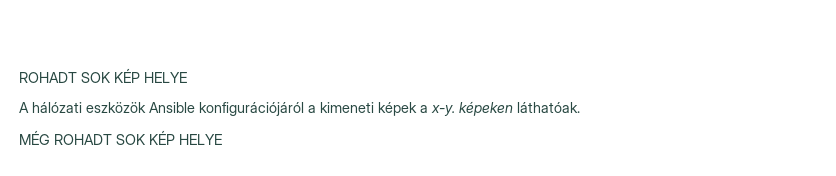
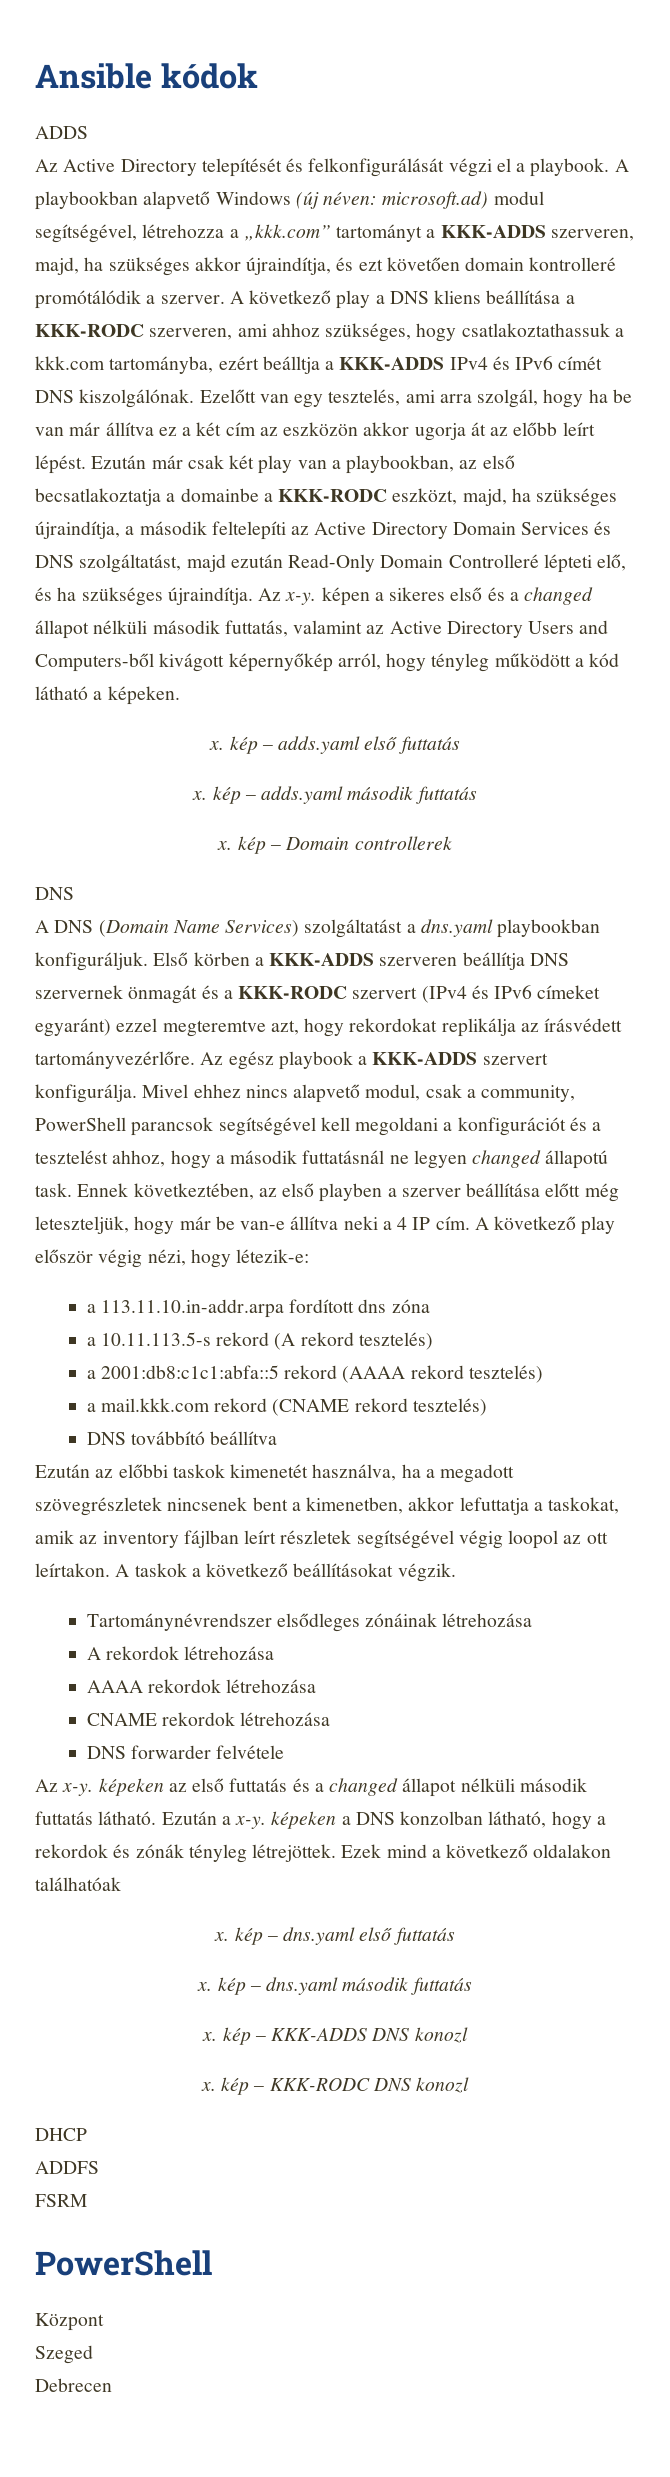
[19,68,187,83] [19,101,580,116] [19,130,222,145] ROHADT SOK KÉP HELYE // A hálózati eszközök Ansible konfigurációjáról a kimeneti képek a x-y. képeken láthatóak. // MÉG ROHADT SOK KÉP HELYE -> [35,63,258,89] [35,126,88,139] [35,158,629,177] [35,191,544,210] [35,224,634,243] [35,257,617,276] [35,290,575,309] [35,323,624,342] [35,356,603,374] [35,389,632,408] [35,422,595,441] [35,455,515,474] [35,488,618,507] [35,521,612,540] [35,554,627,573] [35,587,594,606] [35,620,609,639] [35,653,620,672] [35,686,180,705] [209,736,460,754] [192,786,477,804] [217,836,452,854] [35,887,74,900] [35,919,601,938] [35,952,569,971] [35,985,601,1004] [35,1018,623,1037] [35,1051,548,1070] [35,1084,576,1103] [35,1117,602,1136] [35,1150,609,1169] [35,1183,619,1202] [35,1216,616,1235] [35,1249,310,1268] [86,1299,430,1318] [86,1332,433,1350] [86,1365,543,1383] [86,1398,487,1416] [86,1431,278,1445] [35,1464,515,1483] [35,1497,620,1516] [35,1530,608,1549] [35,1563,456,1582] [86,1613,533,1632] [86,1646,275,1660] [86,1679,317,1693] [86,1712,331,1726] [86,1745,285,1759] [35,1778,587,1797] [35,1811,606,1830] [35,1844,612,1863] [35,1877,121,1891] [214,1927,455,1945] [197,1977,472,1995] [202,2027,468,2045] [200,2077,470,2095] [35,2128,87,2141] [35,2161,99,2174] [35,2194,87,2207] [35,2250,212,2276] [35,2313,104,2331] [35,2345,93,2364] [35,2378,112,2392] Ansible kódok // ADDS // Az Active Directory telepítését és felkonfigurálását végzi el a playbook. A playbookban alapvető Windows (új néven: microsoft.ad) modul segítségével, létrehozza a „kkk.com” tartományt a KKK-ADDS szerveren, majd, ha szükséges akkor újraindítja, és ezt követően domain kontrolleré promótálódik a szerver. A következő play a DNS kliens beállítása a KKK-RODC szerveren, ami ahhoz szükséges, hogy csatlakoztathassuk a kkk.com tartományba, ezért beálltja a KKK-ADDS IPv4 és IPv6 címét DNS kiszolgálónak. Ezelőtt van egy tesztelés, ami arra szolgál, hogy ha be van már állítva ez a két cím az eszközön akkor ugorja át az előbb leírt lépést. Ezután már csak két play van a playbookban, az első becsatlakoztatja a domainbe a KKK-RODC eszközt, majd, ha szükséges újraindítja, a második feltelepíti az Active Directory Domain Services és DNS szolgáltatást, majd ezután Read-Only Domain Controlleré lépteti elő, és ha szükséges újraindítja. Az x-y. képen a sikeres első és a changed állapot nélküli második futtatás, valamint az Active Directory Users and Computers-ből kivágott képernyőkép arról, hogy tényleg működött a kód látható a képeken. // x. kép – adds.yaml első futtatás // x. kép – adds.yaml második futtatás // x. kép – Domain controllerek // DNS // A DNS (Domain Name Services) szolgáltatást a dns.yaml playbookban konfiguráljuk. Első körben a KKK-ADDS szerveren beállítja DNS szervernek önmagát és a KKK-RODC szervert (IPv4 és IPv6 címeket egyaránt) ezzel megteremtve azt, hogy rekordokat replikálja az írásvédett tartományvezérlőre. Az egész playbook a KKK-ADDS szervert konfigurálja. Mivel ehhez nincs alapvető modul, csak a community, PowerShell parancsok segítségével kell megoldani a konfigurációt és a tesztelést ahhoz, hogy a második futtatásnál ne legyen changed állapotú task. Ennek következtében, az első playben a szerver beállítása előtt még leteszteljük, hogy már be van-e állítva neki a 4 IP cím. A következő play először végig nézi, hogy létezik-e: // a 113.11.10.in-addr.arpa fordított dns zóna // a 10.11.113.5-s rekord (A rekord tesztelés) // a 2001:db8:c1c1:abfa::5 rekord (AAAA rekord tesztelés) // a mail.kkk.com rekord (CNAME rekord tesztelés) // DNS továbbító beállítva // Ezután az előbbi taskok kimenetét használva, ha a megadott szövegrészletek nincsenek bent a kimenetben, akkor lefuttatja a taskokat, amik az inventory fájlban leírt részletek segítségével végig loopol az ott leírtakon. A taskok a következő beállításokat végzik. // Tartománynévrendszer elsődleges zónáinak létrehozása // A rekordok létrehozása // AAAA rekordok létrehozása // CNAME rekordok létrehozása // DNS forwarder felvétele // Az x-y. képeken az első futtatás és a changed állapot nélküli második futtatás látható. Ezután a x-y. képeken a DNS konzolban látható, hogy a rekordok és zónák tényleg létrejöttek. Ezek mind a következő oldalakon találhatóak // x. kép – dns.yaml első futtatás // x. kép – dns.yaml második futtatás // x. kép – KKK-ADDS DNS konozl // x. kép – KKK-RODC DNS konozl // DHCP // ADDFS // FSRM // PowerShell // Központ // Szeged // Debrecen

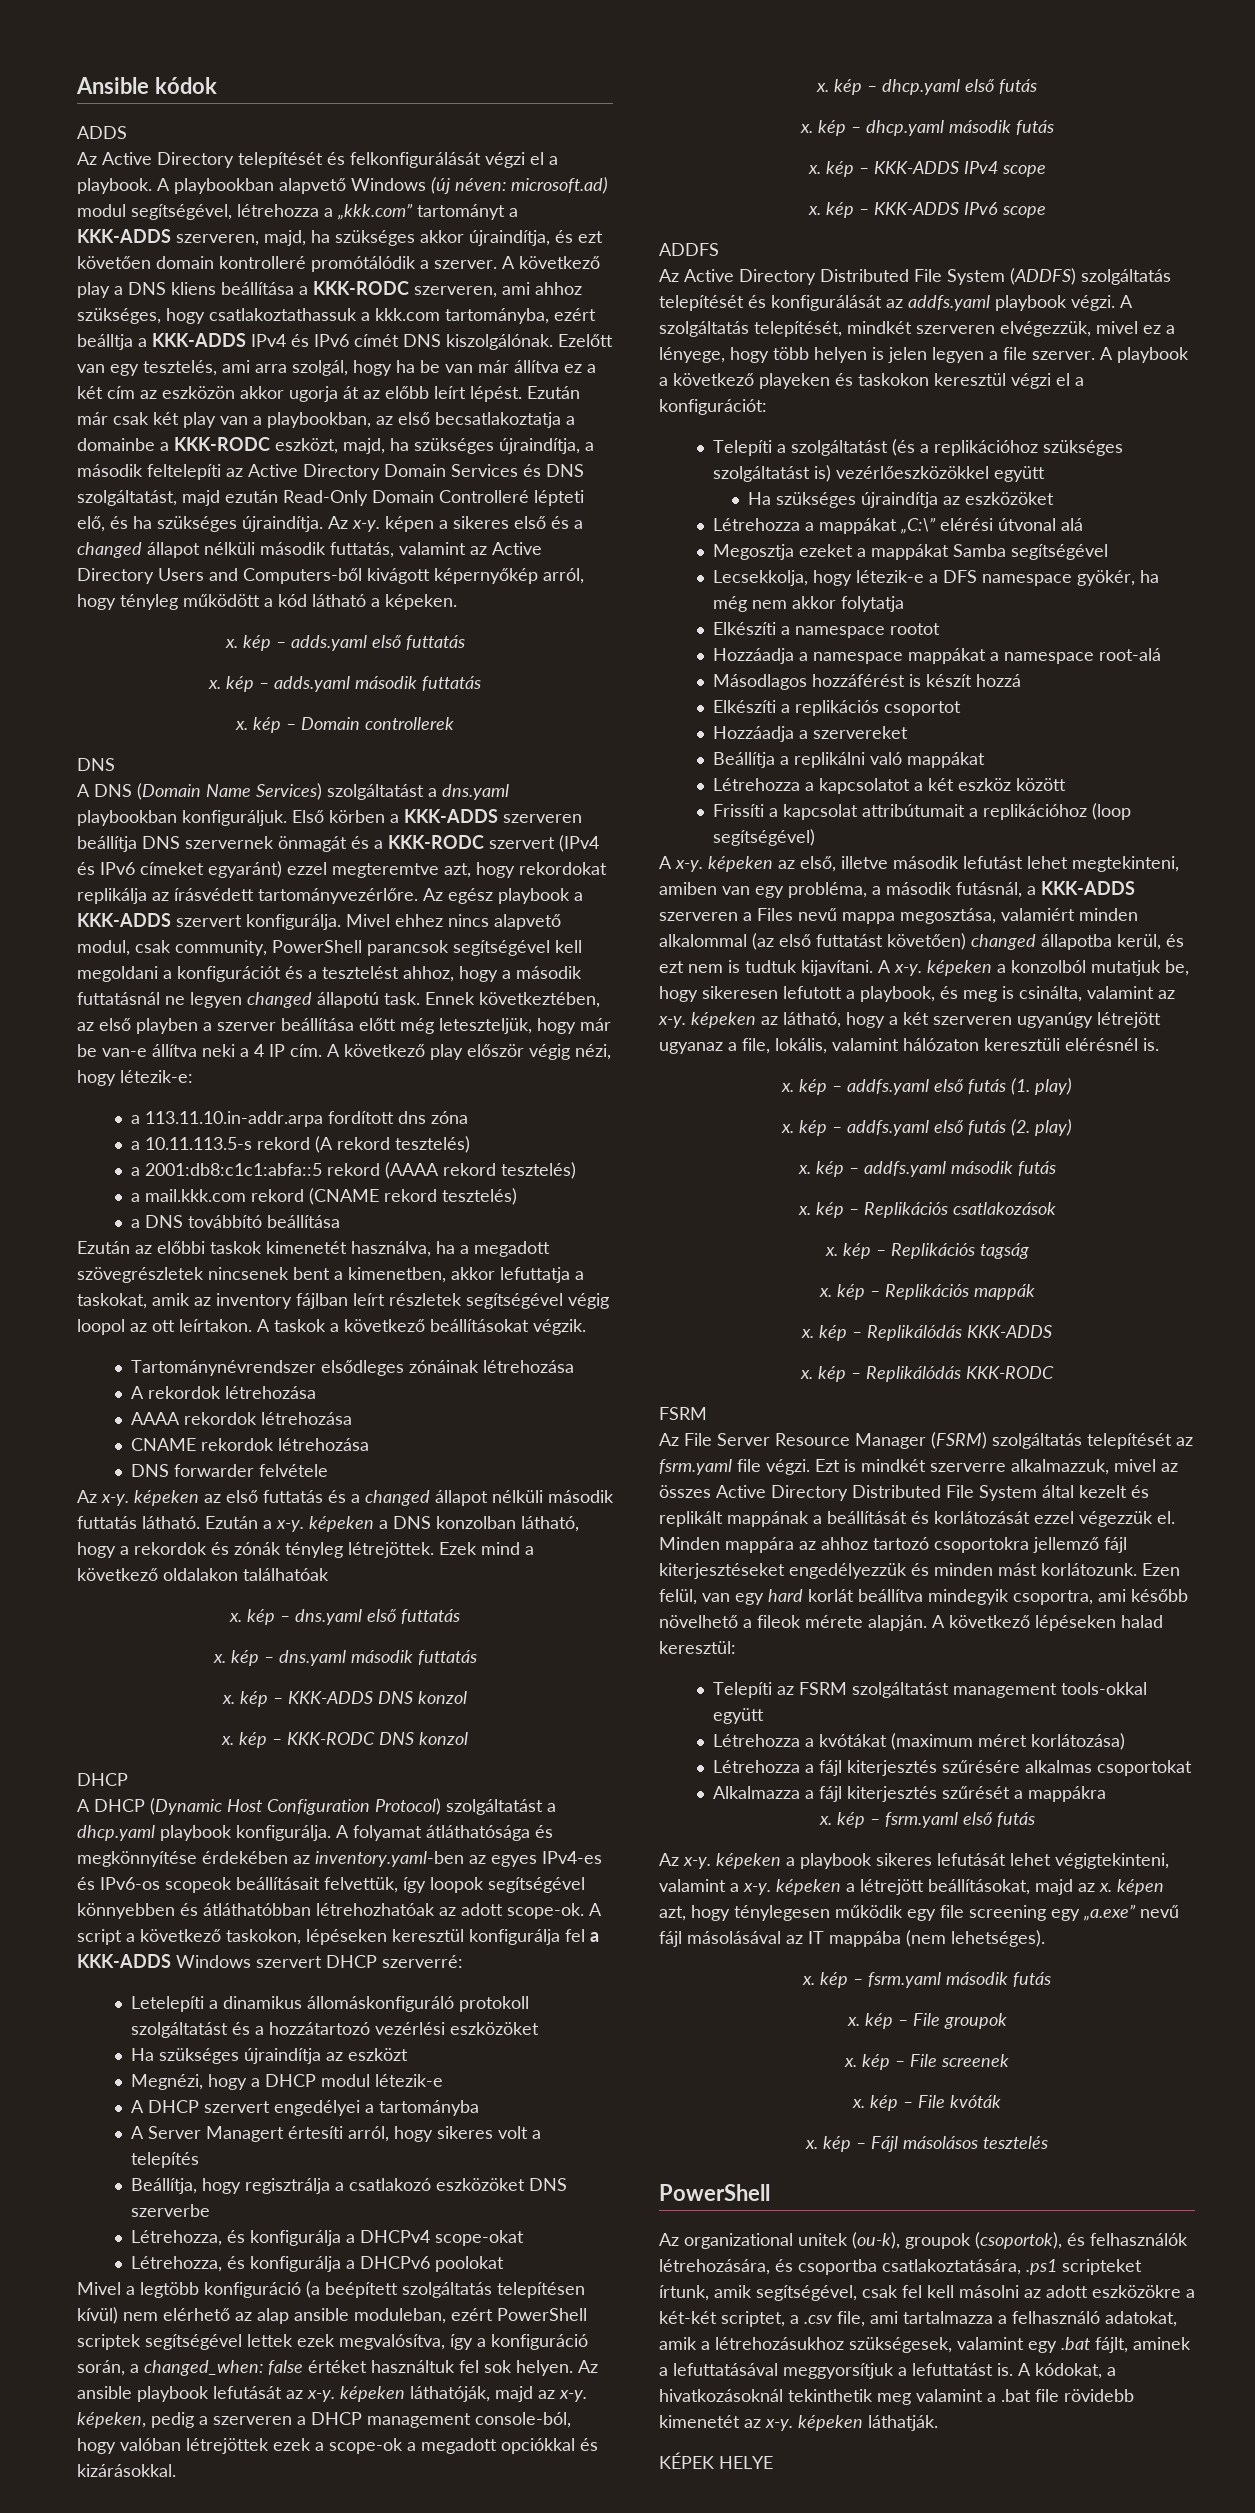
[466,1089,476,1098] a -> (171, 946) none
(487, 1407) none -> [131,1219,141,1228] a
[210,1431,278,1445] beállítva -> [267,1215,341,1228] beállítása
[414,2027,468,2043] konozl -> [418,1691,467,1704] konzol
[416,2077,470,2093] konozl -> [419,1732,468,1745] konzol
[35,2161,99,2174] [35,2194,87,2207] [35,2250,212,2276] [35,2313,104,2331] [35,2345,93,2364] [35,2378,112,2392] ADDFS // FSRM // PowerShell // Központ // Szeged // Debrecen -> [77,1798,556,1815] [77,1825,553,1841] [77,1851,602,1867] [77,1877,585,1893] [77,1903,602,1919] [77,1929,599,1945] [77,1954,463,1968] [131,1996,530,2012] [131,2022,540,2038] [131,2048,409,2064] [131,2074,444,2090] [131,2100,480,2116] [131,2126,542,2142] [131,2152,200,2168] [131,2178,568,2194] [131,2204,211,2217] [131,2230,525,2246] [131,2256,505,2272] [77,2281,585,2298] [77,2307,587,2324] [77,2334,588,2350] [77,2360,598,2376] [77,2386,587,2402] [77,2412,571,2428] [77,2438,598,2454] [77,2464,176,2477] [816,79,1037,95] [799,120,1054,136] [807,161,1046,177] [807,202,1046,218] [659,243,719,256] [659,268,1171,285] [659,295,1133,311] [659,321,1175,337] [659,347,1189,363] [659,373,1084,389] [659,399,767,415] [713,439,1124,456] [713,465,1046,482] [747,492,1054,508] [713,517,1084,534] [713,544,1109,560] [713,570,1160,586] [713,596,905,612] [713,622,941,638] [713,648,1162,664] [713,674,1022,690] [713,700,962,716] [713,726,909,742] [713,752,986,768] [713,778,1067,794] [713,803,1132,820] [713,829,816,846] [659,856,1179,872] [659,881,1135,898] [659,908,1138,924] [659,933,1184,950] [659,960,1189,976] [659,986,1175,1002] [658,1012,1161,1028] [659,1038,1159,1054] [781,1078,1072,1095] [781,1119,1072,1136] [797,1161,1056,1177] [797,1202,1056,1218] [824,1243,1029,1259] [818,1284,1035,1300] [801,1325,1052,1341] [800,1366,1054,1382] [659,1407,707,1420] [659,1432,1193,1449] [659,1459,1178,1475] [659,1485,1149,1501] [659,1511,1175,1527] [659,1537,1127,1553] [659,1563,1180,1579] [659,1589,1188,1605] [659,1615,1163,1631] [659,1641,736,1654] [713,1682,1148,1698] [713,1708,765,1724] [713,1733,1126,1750] [713,1760,1193,1776] [713,1786,1107,1802] [818,1812,1035,1828] [659,1853,1169,1869] [659,1879,1164,1895] [659,1904,1179,1921] [659,1930,1045,1947] [802,1972,1051,1988] [846,2013,1007,2029] [844,2054,1009,2070] [852,2095,1001,2111] [805,2136,1048,2152] [659,2184,770,2201] [659,2232,1188,2249] [659,2259,1142,2275] [659,2285,1195,2301] [659,2311,1177,2327] [659,2337,1191,2353] [659,2363,1116,2379] [659,2389,1134,2405] [659,2415,938,2431] [659,2452,773,2469] A DHCP (Dynamic Host Configuration Protocol) szolgáltatást a dhcp.yaml playbook konfigurálja. A folyamat átláthatósága és megkönnyítése érdekében az inventory.yaml-ben az egyes IPv4-es és IPv6-os scopeok beállításait felvettük, így loopok segítségével könnyebben és átláthatóbban létrehozhatóak az adott scope-ok. A script a következő taskokon, lépéseken keresztül konfigurálja fel a KKK-ADDS Windows szervert DHCP szerverré: // Letelepíti a dinamikus állomáskonfiguráló protokoll szolgáltatást és a hozzátartozó vezérlési eszközöket // Ha szükséges újraindítja az eszközt // Megnézi, hogy a DHCP modul létezik-e // A DHCP szervert engedélyei a tartományba // A Server Managert értesíti arról, hogy sikeres volt a telepítés // Beállítja, hogy regisztrálja a csatlakozó eszközöket DNS szerverbe // Létrehozza, és konfigurálja a DHCPv4 scope-okat // Létrehozza, és konfigurálja a DHCPv6 poolokat // Mivel a legtöbb konfiguráció (a beépített szolgáltatás telepítésen kívül) nem elérhető az alap ansible moduleban, ezért PowerShell scriptek segítségével lettek ezek megvalósítva, így a konfiguráció során, a changed_when: false értéket használtuk fel sok helyen. Az ansible playbook lefutását az x-y. képeken láthatóják, majd az x-y. képeken, pedig a szerveren a DHCP management console-ból, hogy valóban létrejöttek ezek a scope-ok a megadott opciókkal és kizárásokkal. // x. kép – dhcp.yaml első futás // x. kép – dhcp.yaml második futás // x. kép – KKK-ADDS IPv4 scope // x. kép – KKK-ADDS IPv6 scope // ADDFS // Az Active Directory Distributed File System (ADDFS) szolgáltatás telepítését és konfigurálását az addfs.yaml playbook végzi. A szolgáltatás telepítését, mindkét szerveren elvégezzük, mivel ez a lényege, hogy több helyen is jelen legyen a file szerver. A playbook a következő playeken és taskokon keresztül végzi el a konfigurációt: // Telepíti a szolgáltatást (és a replikációhoz szükséges szolgáltatást is) vezérlőeszközökkel együtt // Ha szükséges újraindítja az eszközöket // Létrehozza a mappákat „C:\” elérési útvonal alá // Megosztja ezeket a mappákat Samba segítségével // Lecsekkolja, hogy létezik-e a DFS namespace gyökér, ha még nem akkor folytatja // Elkészíti a namespace rootot // Hozzáadja a namespace mappákat a namespace root-alá // Másodlagos hozzáférést is készít hozzá // Elkészíti a replikációs csoportot // Hozzáadja a szervereket // Beállítja a replikálni való mappákat // Létrehozza a kapcsolatot a két eszköz között // Frissíti a kapcsolat attribútumait a replikációhoz (loop segítségével) // A x-y. képeken az első, illetve második lefutást lehet megtekinteni, amiben van egy probléma, a második futásnál, a KKK-ADDS szerveren a Files nevű mappa megosztása, valamiért minden alkalommal (az első futtatást követően) changed állapotba kerül, és ezt nem is tudtuk kijavítani. A x-y. képeken a konzolból mutatjuk be, hogy sikeresen lefutott a playbook, és meg is csinálta, valamint az x-y. képeken az látható, hogy a két szerveren ugyanúgy létrejött ugyanaz a file, lokális, valamint hálózaton keresztüli elérésnél is. // x. kép – addfs.yaml első futás (1. play) // x. kép – addfs.yaml első futás (2. play) // x. kép – addfs.yaml második futás // x. kép – Replikációs csatlakozások // x. kép – Replikációs tagság // x. kép – Replikációs mappák // x. kép – Replikálódás KKK-ADDS // x. kép – Replikálódás KKK-RODC // FSRM // Az File Server Resource Manager (FSRM) szolgáltatás telepítését az fsrm.yaml file végzi. Ezt is mindkét szerverre alkalmazzuk, mivel az összes Active Directory Distributed File System által kezelt és replikált mappának a beállítását és korlátozását ezzel végezzük el. Minden mappára az ahhoz tartozó csoportokra jellemző fájl kiterjesztéseket engedélyezzük és minden mást korlátozunk. Ezen felül, van egy hard korlát beállítva mindegyik csoportra, ami később növelhető a fileok mérete alapján. A következő lépéseken halad keresztül: // Telepíti az FSRM szolgáltatást management tools-okkal együtt // Létrehozza a kvótákat (maximum méret korlátozása) // Létrehozza a fájl kiterjesztés szűrésére alkalmas csoportokat // Alkalmazza a fájl kiterjesztés szűrését a mappákra // x. kép – fsrm.yaml első futás // Az x-y. képeken a playbook sikeres lefutását lehet végigtekinteni, valamint a x-y. képeken a létrejött beállításokat, majd az x. képen azt, hogy ténylegesen működik egy file screening egy „a.exe” nevű fájl másolásával az IT mappába (nem lehetséges). // x. kép – fsrm.yaml második futás // x. kép – File groupok // x. kép – File screenek // x. kép – File kvóták // x. kép – Fájl másolásos tesztelés // PowerShell // Az organizational unitek (ou-k), groupok (csoportok), és felhasználók létrehozására, és csoportba csatlakoztatására, .ps1 scripteket írtunk, amik segítségével, csak fel kell másolni az adott eszközökre a két-két scriptet, a .csv file, ami tartalmazza a felhasználó adatokat, amik a létrehozásukhoz szükségesek, valamint egy .bat fájlt, aminek a lefuttatásával meggyorsítjuk a lefuttatást is. A kódokat, a hivatkozásoknál tekinthetik meg valamint a .bat file rövidebb kimenetét az x-y. képeken láthatják. // KÉPEK HELYE

